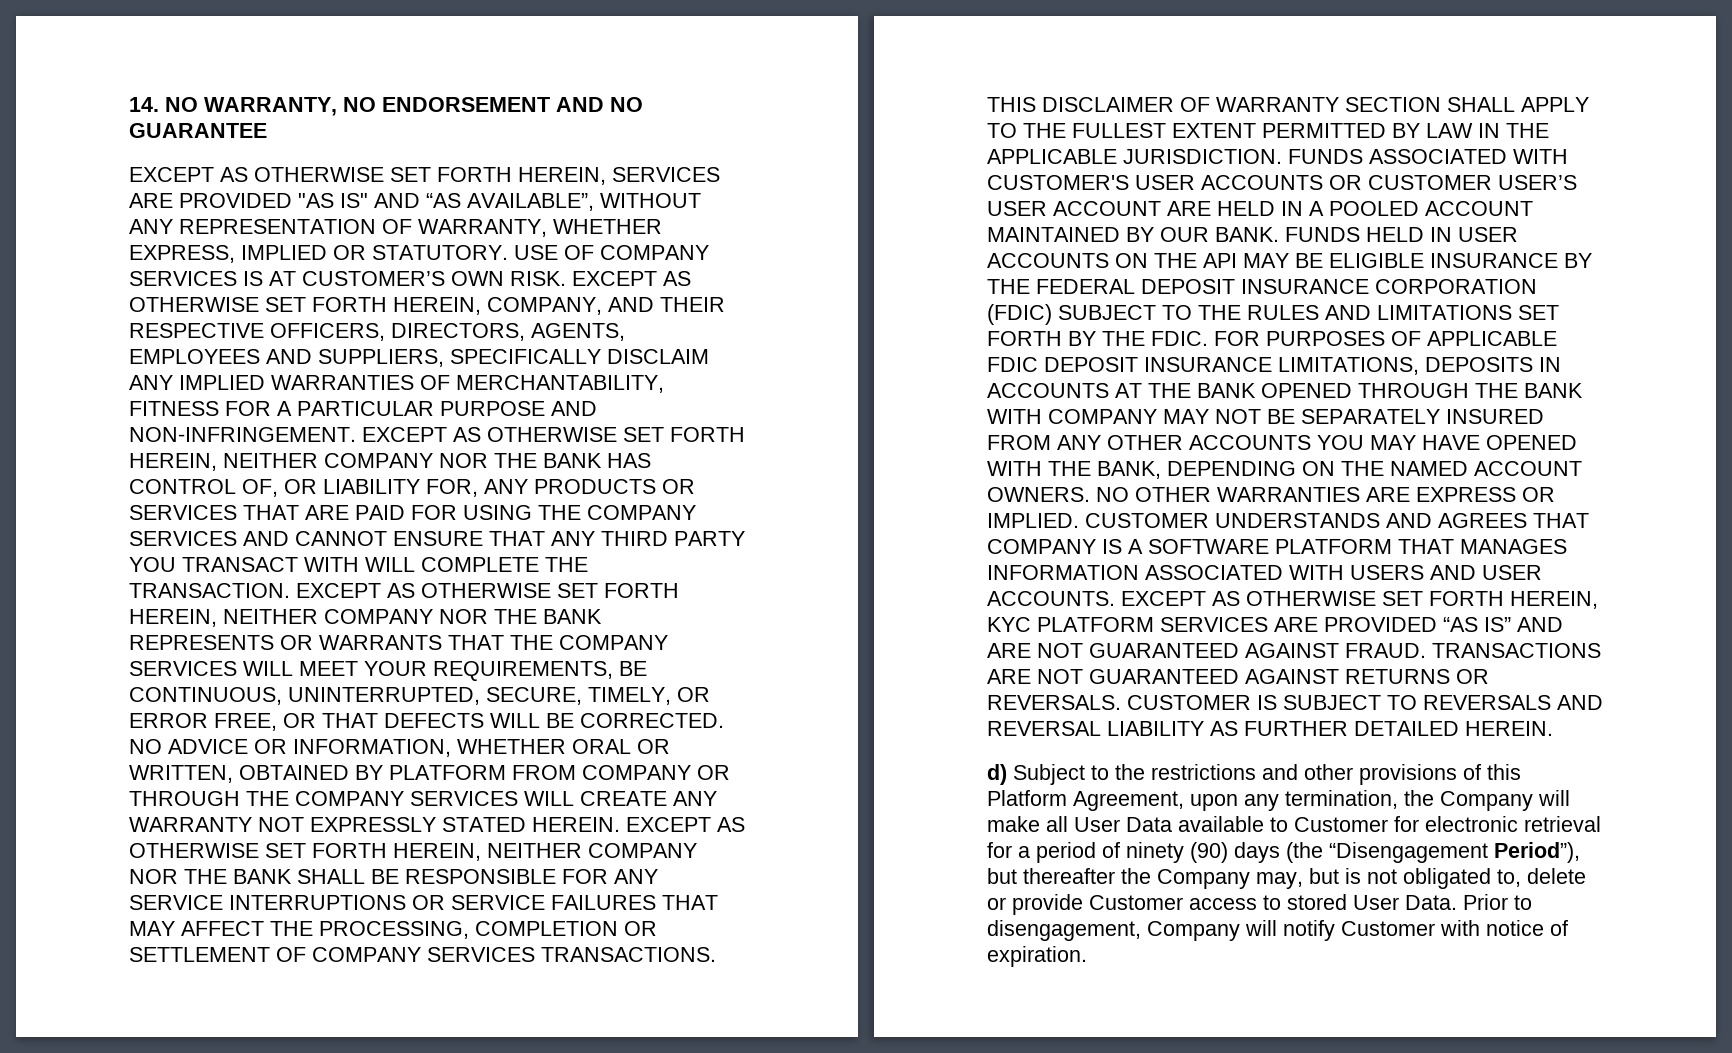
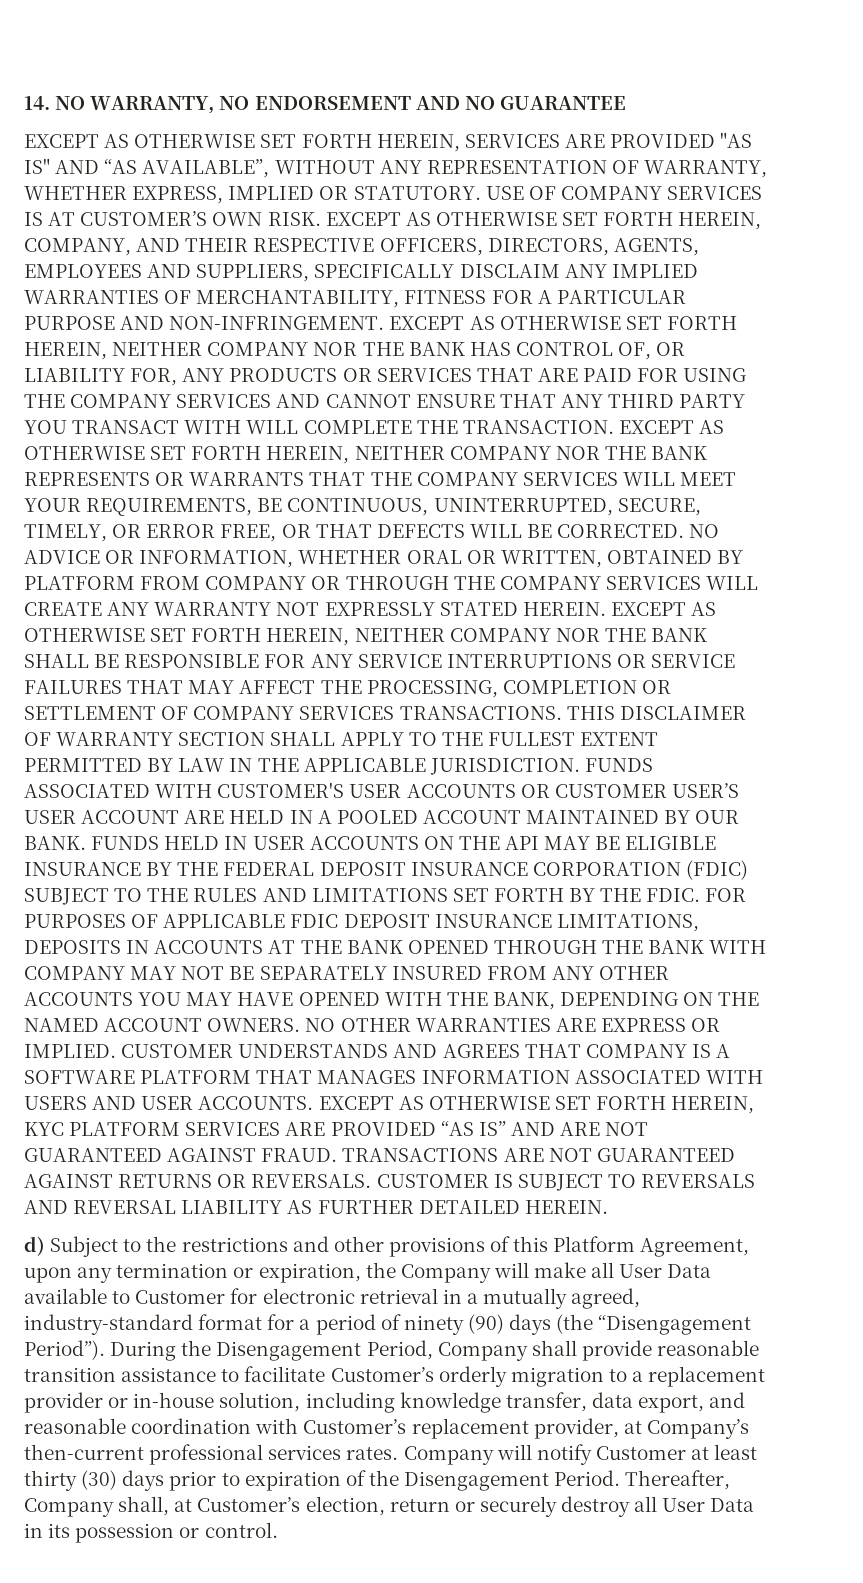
[1285,790,1398,809] termination, -> [116,1263,361,1283] termination or expiration,
(1601, 824) none -> [442,1288,641,1309] [24,1314,263,1335] in a mutually agreed, industry-standard format
[1494,842,1580,863] [987,868,1586,889] [987,894,1532,915] [987,920,1568,941] [987,946,1087,967] Period”), but thereafter the Company may, but is not obligated to, delete or provide Customer access to stored User Data. Prior to disengagement, Company will notify Customer with notice of expiration. -> [24,1340,760,1361] [24,1366,766,1387] [24,1392,746,1413] [24,1418,749,1439] [24,1444,758,1465] [24,1470,731,1491] [24,1496,755,1517] [24,1522,278,1543] Period”). During the Disengagement Period, Company shall provide reasonable transition assistance to facilitate Customer’s orderly migration to a replacement provider or in-house solution, including knowledge transfer, data export, and reasonable coordination with Customer’s replacement provider, at Company’s then-current professional services rates. Company will notify Customer at least thirty (30) days prior to expiration of the Disengagement Period. Thereafter, Company shall, at Customer’s election, return or securely destroy all User Data in its possession or control.

